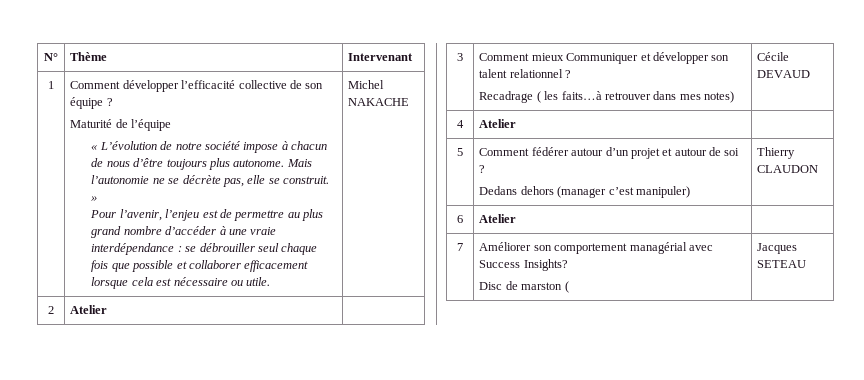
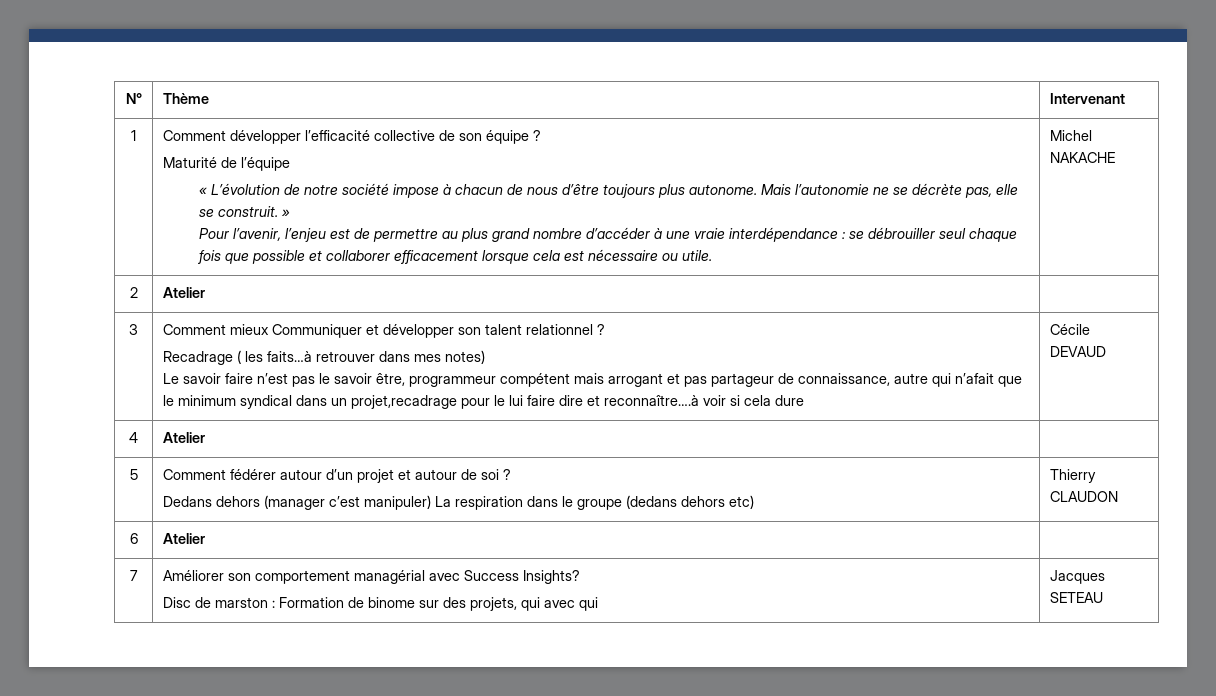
(735, 97) none -> [162,373,1022,387] [162,395,804,409] // Le savoir faire n’est pas le savoir être, programmeur compétent mais arrogant et pas partageur de connaissance, autre qui n’afait que le minimum syndical dans un projet,recadrage pour le lui faire dire et reconnaître….à voir si cela dure
(690, 192) none -> [434,495,754,510] La respiration dans le groupe (dedans dehors etc)
[564,281,569,293] ( -> [271,597,598,611] : Formation de binome sur des projets, qui avec qui

